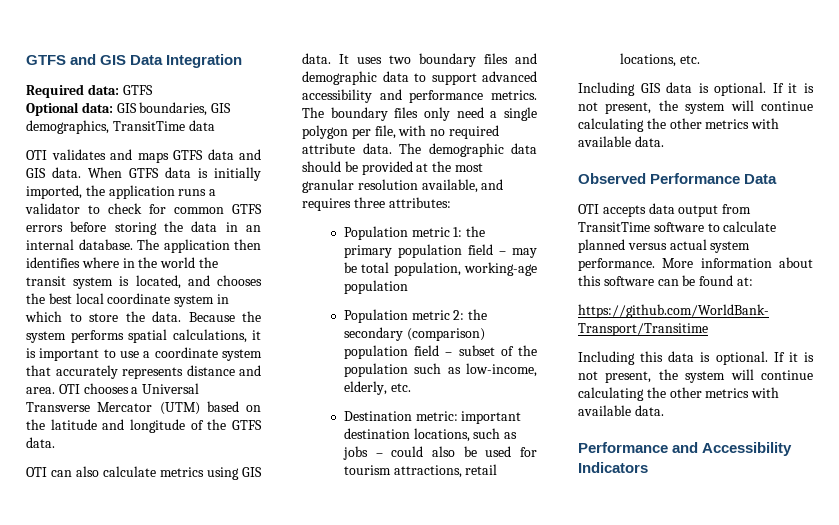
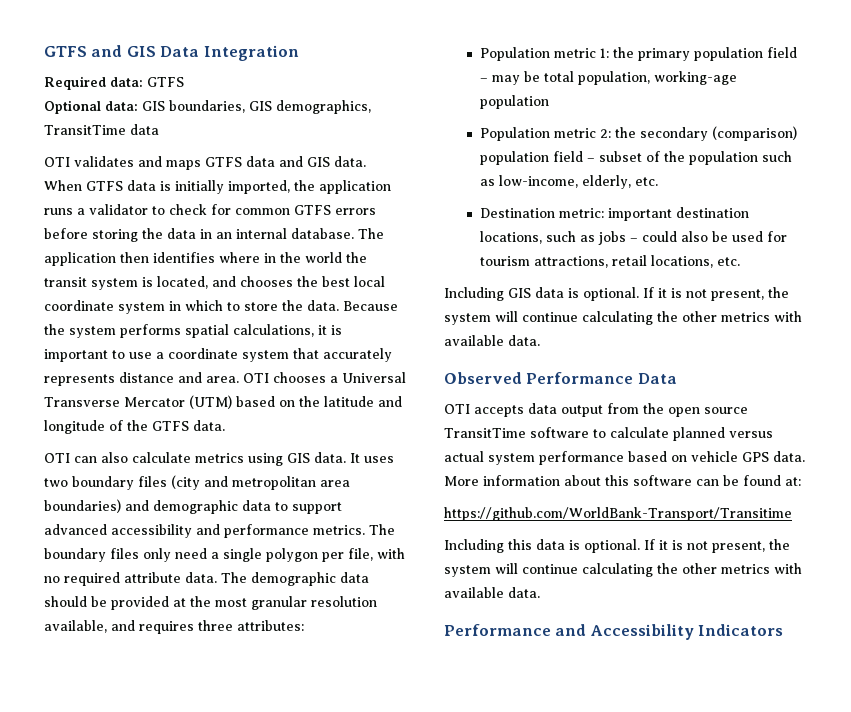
(508, 58) none -> [171,475,350,490] [44,499,121,513] (city and metropolitan area boundaries)
(752, 209) none -> [643,403,748,417] the open source
[578,258,655,271] performance. -> [539,451,805,465] performance based on vehicle GPS data.

